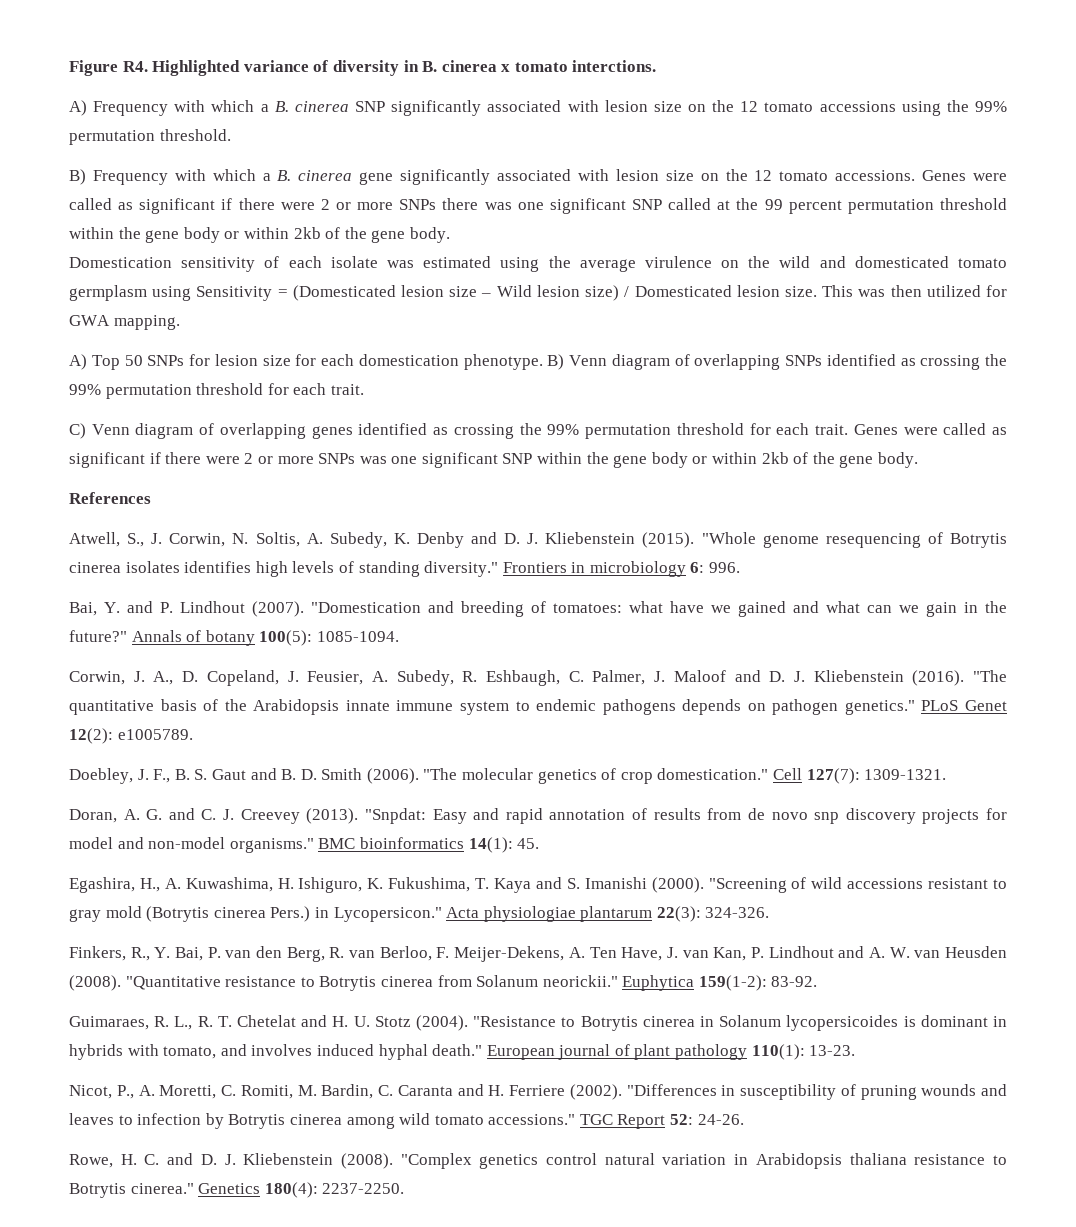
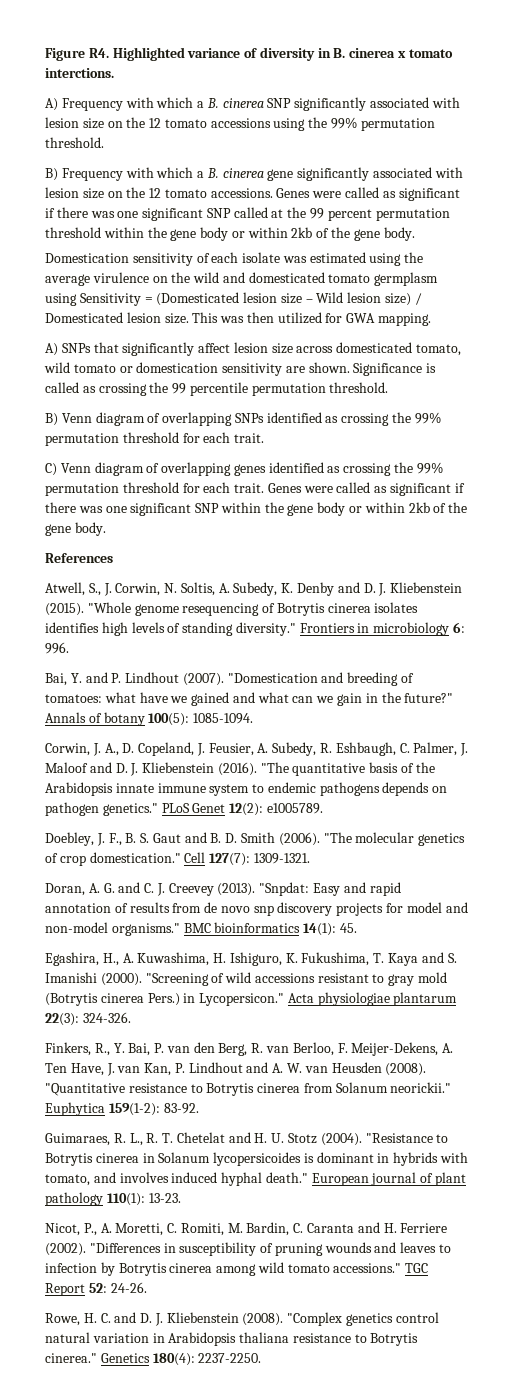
[280,198,479,210] were 2 or more SNPs there -> (88, 212) none
[91,354,543,370] Top 50 SNPs for lesion size for each domestication phenotype. -> [61,342,462,356] [44,362,437,376] [45,382,389,396] SNPs that significantly affect lesion size across domesticated tomato, wild tomato or domestication sensitivity are shown. Significance is called as crossing the 99 percentile permutation threshold. //
[205,453,356,464] were 2 or more SNPs -> (76, 507) none

